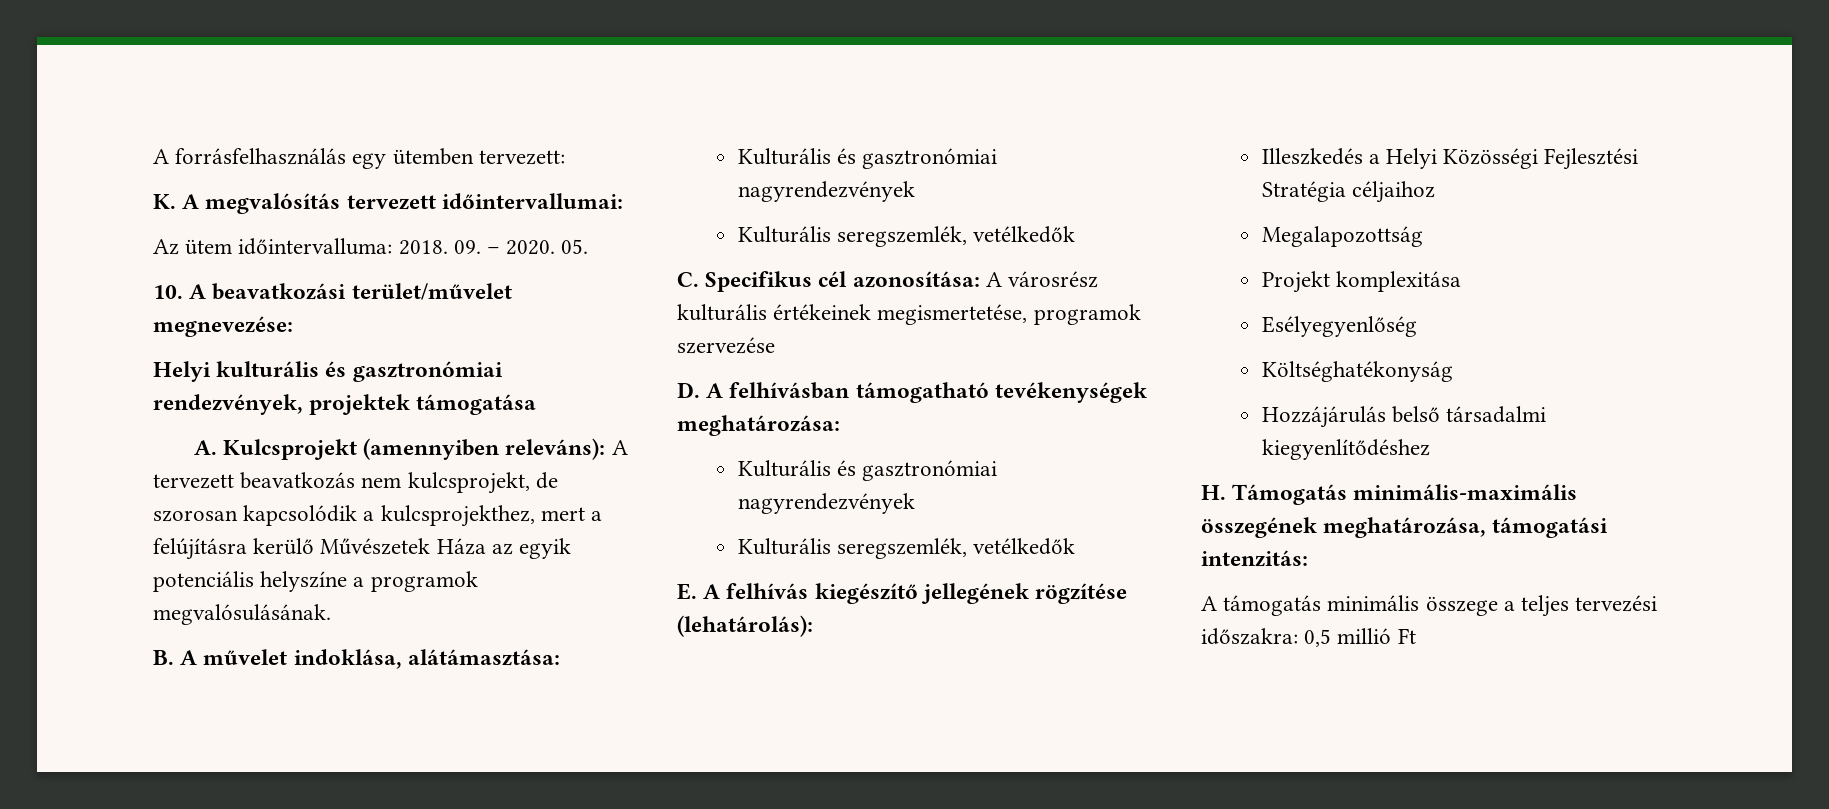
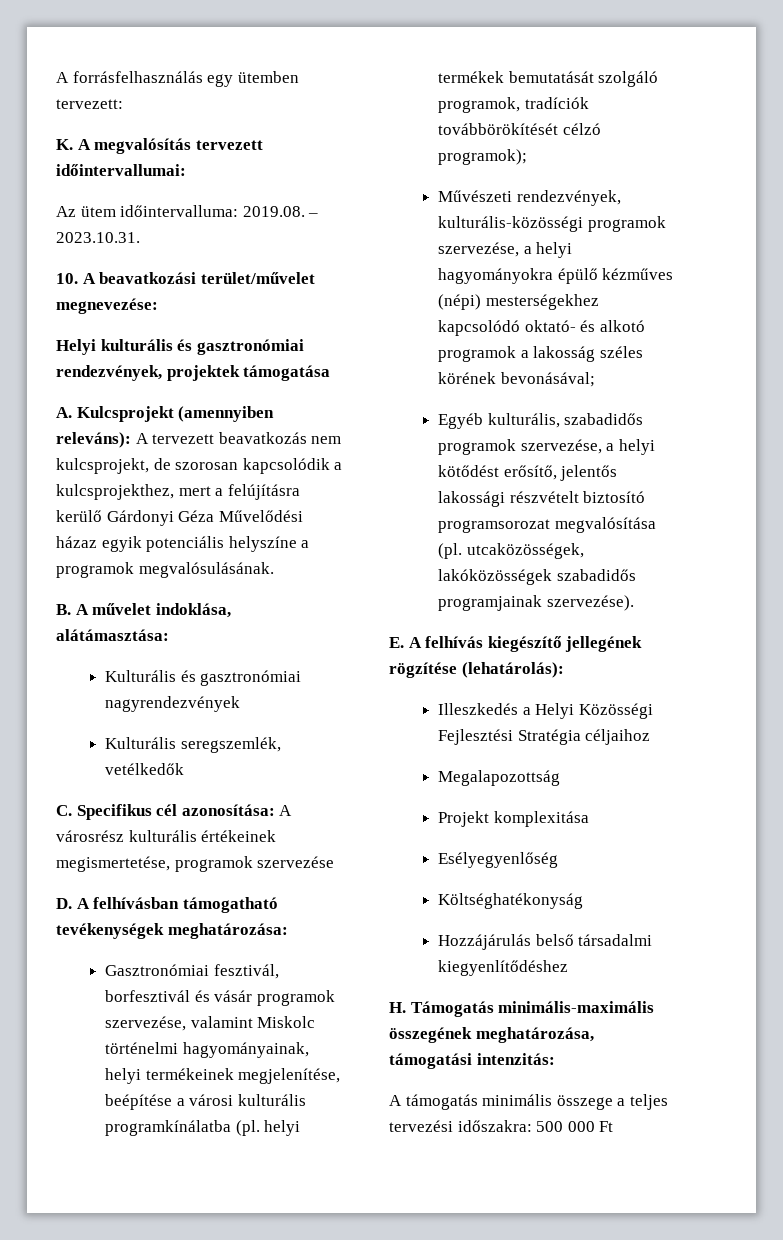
[398,239,589,255] 2018. 09. – 2020. 05. -> [242,206,319,217] [56,232,140,243] 2019.08. – 2023.10.31.
[320,538,513,555] Művészetek Háza az -> [106,510,303,526] [56,536,97,548] Gárdonyi Géza Művelődési házaz
[737,460,997,481] [737,493,915,514] [737,538,1075,559] Kulturális és gasztronómiai nagyrendezvények // Kulturális seregszemlék, vetélkedők -> [105,964,279,979] [105,990,336,1006] [105,1016,316,1031] [105,1042,309,1058] [105,1068,341,1084] [105,1094,307,1110] [105,1120,301,1136] [438,71,659,87] [438,97,589,113] [438,123,601,135] [438,149,528,165] [438,190,621,206] [438,216,666,232] [438,242,573,258] [438,268,674,284] [438,294,599,310] [438,320,646,336] [438,346,644,362] [438,372,595,387] [438,413,644,429] [438,439,656,455] [438,465,618,481] [438,491,646,507] [438,517,656,533] [438,543,584,559] [438,569,636,585] [438,595,634,611] Gasztronómiai fesztivál, borfesztivál és vásár programok szervezése, valamint Miskolc történelmi hagyományainak, helyi termékeinek megjelenítése, beépítése a városi kulturális programkínálatba (pl. helyi termékek bemutatását szolgáló programok, tradíciók továbbörökítését célzó programok); // Művészeti rendezvények, kulturális-közösségi programok szervezése, a helyi hagyományokra épülő kézműves (népi) mesterségekhez kapcsolódó oktató- és alkotó programok a lakosság széles körének bevonásával; // Egyéb kulturális, szabadidős programok szervezése, a helyi kötődést erősítő, jelentős lakossági részvételt biztosító programsorozat megvalósítása (pl. utcaközösségek, lakóközösségek szabadidős programjainak szervezése).
[1304,628,1392,647] 0,5 millió -> [536,1121,595,1132] 500 000

